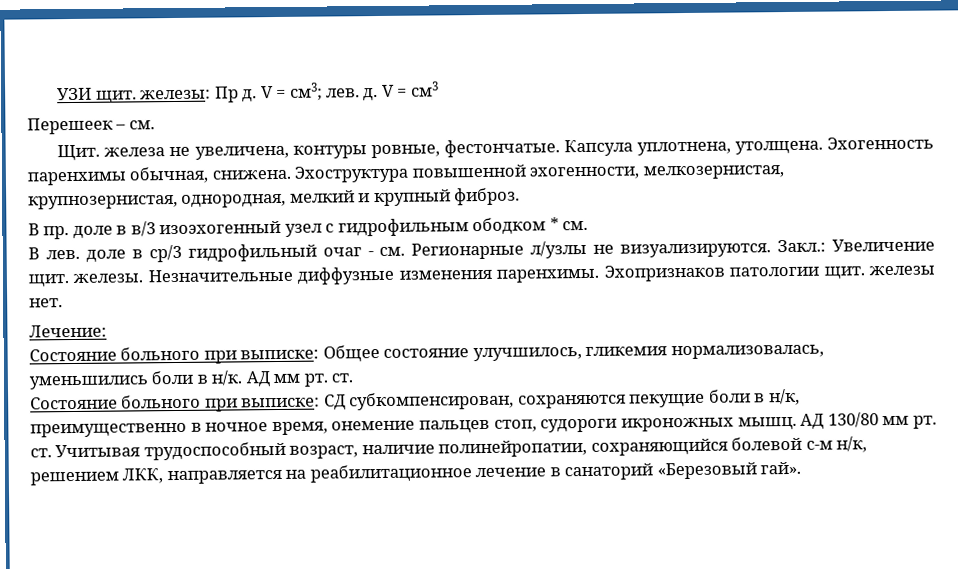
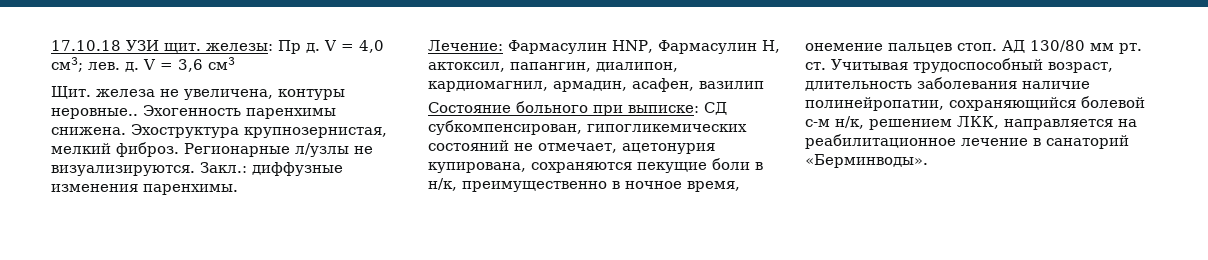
(57, 94) none -> [51,40,121,51] 17.10.18
(287, 94) none -> [359,40,384,53] 4,0
(408, 92) none -> [178,59,203,72] 3,6
[27,117,155,135] // Перешеек – см. -> (235, 63) none
[370,139,823,159] ровные, фестончатые. Капсула уплотнена, утолщена. -> [51,108,138,119] неровные..
[129,166,209,184] обычная, -> (336, 113) none
[411,164,784,180] [28,187,521,210] [28,217,589,240] [28,243,406,263] повышенной эхогенности, мелкозернистая, крупнозернистая, однородная, мелкий и крупный фиброз. // В пр. доле в в/3 изоэхогенный узел с гидрофильным ободком * см. // В лев. доле в ср/3 гидрофильный очаг - см. -> [244,127,387,138] [51,142,179,157] крупнозернистая, мелкий фиброз.
[832,238,936,252] [28,268,293,288] Увеличение щит. железы. Незначительные -> (247, 167) none
[603,264,936,282] [29,298,63,308] [29,324,107,338] [29,344,824,364] [29,370,354,390] Эхопризнаков патологии щит. железы нет. // Лечение: // Состояние больного при выписке: Общее состояние улучшилось, гликемия нормализовалась, уменьшились боли в н/к. АД мм рт. ст. -> [428,40,780,54] [428,62,678,72] [428,78,764,92] // Лечение: Фармасулин НNP, Фармасулин Н, актоксил, папангин, диалипон, кардиомагнил, армадин, асафен, вазилип
(515, 401) none -> [587,124,747,132] [428,140,715,154] [428,162,526,173] гипогликемических состояний не отмечает, ацетонурия купирована,
[493,416,797,433] стоп, судороги икроножных мышц. -> [957,43,997,51] стоп.
(359, 452) none -> [805,77,1017,91] длительность заболевания
[656,461,802,480] «Березовый гай». -> [805,154,928,168] «Берминводы».

